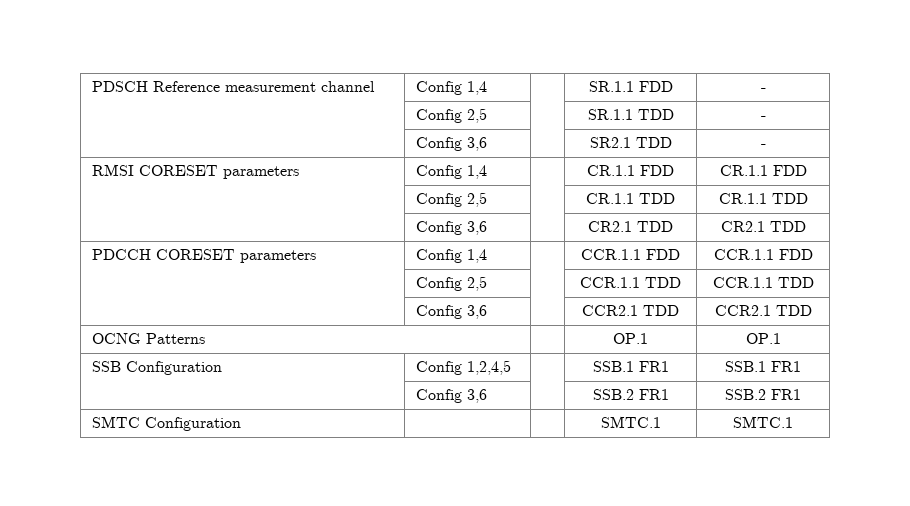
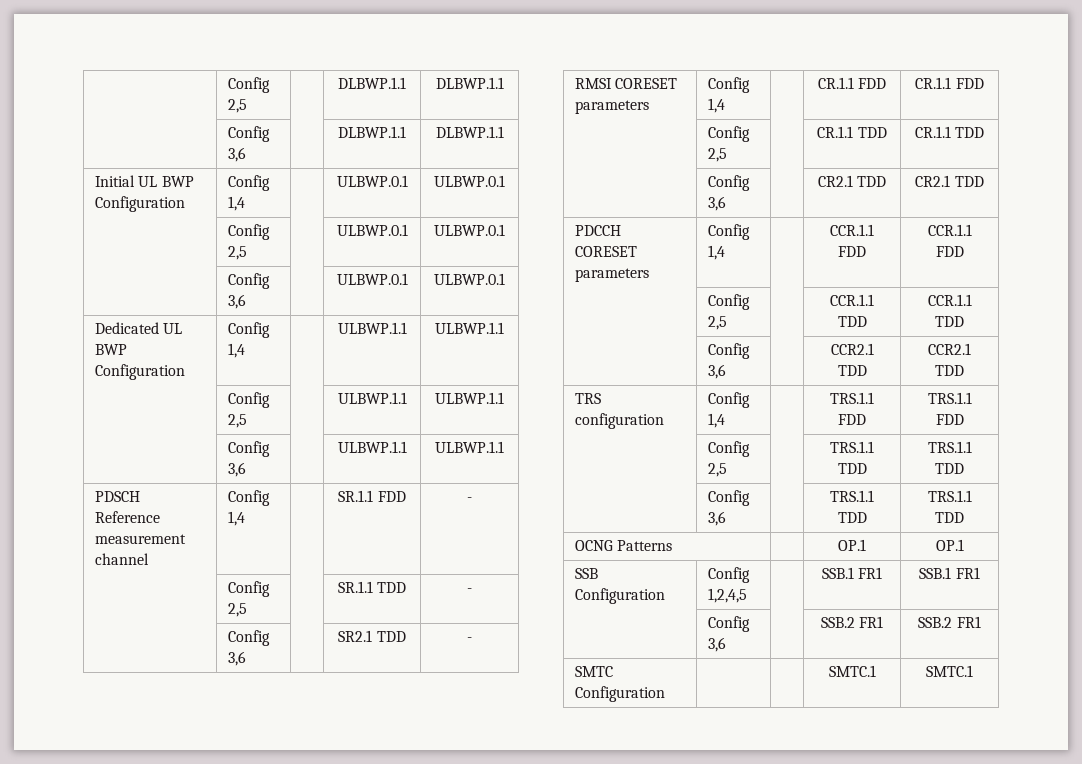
(91, 86) none -> [228,77,271,93] [228,99,248,113] [338,77,406,89] [435,77,504,89] [228,126,271,142] [228,147,247,162] [338,126,406,138] [435,126,504,138] [95,175,194,187] [95,196,186,212] [228,175,271,191] [228,196,246,211] [336,175,408,187] [434,175,505,187] [228,224,271,240] [228,246,248,260] [336,224,408,236] [434,224,505,236] [228,273,271,289] [228,294,247,309] [336,273,408,285] [434,273,505,285] [95,322,183,334] [95,344,128,355] [95,364,186,380] [228,322,271,338] [228,343,246,358] [337,322,407,334] [435,322,504,334] [228,392,271,408] [228,414,248,428] [337,392,407,404] [435,392,504,404] [228,441,271,457] [228,462,247,477] [337,441,407,453] [435,441,504,453] | Config 2,5 | | DLBWP.1.1 | DLBWP.1.1 // | Config 3,6 | | DLBWP.1.1 | DLBWP.1.1 // Initial UL BWP Configuration | Config 1,4 | | ULBWP.0.1 | ULBWP.0.1 // | Config 2,5 | | ULBWP.0.1 | ULBWP.0.1 // | Config 3,6 | | ULBWP.0.1 | ULBWP.0.1 // Dedicated UL BWP Configuration | Config 1,4 | | ULBWP.1.1 | ULBWP.1.1 // | Config 2,5 | | ULBWP.1.1 | ULBWP.1.1 // | Config 3,6 | | ULBWP.1.1 | ULBWP.1.1 //
(812, 310) none -> [575,393,602,404] [575,413,665,429] [708,392,751,408] [708,413,726,428] [830,392,874,404] [838,414,866,425] [927,392,972,404] [935,414,964,425] [708,441,751,457] [708,463,728,477] [830,441,874,453] [837,463,867,474] [927,441,972,453] [935,463,964,474] [708,490,751,506] [708,511,727,526] [830,490,874,502] [837,512,867,523] [927,490,972,502] [935,512,964,523] // TRS configuration | Config 1,4 | | TRS.1.1 FDD | TRS.1.1 FDD // | Config 2,5 | | TRS.1.1 TDD | TRS.1.1 TDD // | Config 3,6 | | TRS.1.1 TDD | TRS.1.1 TDD

